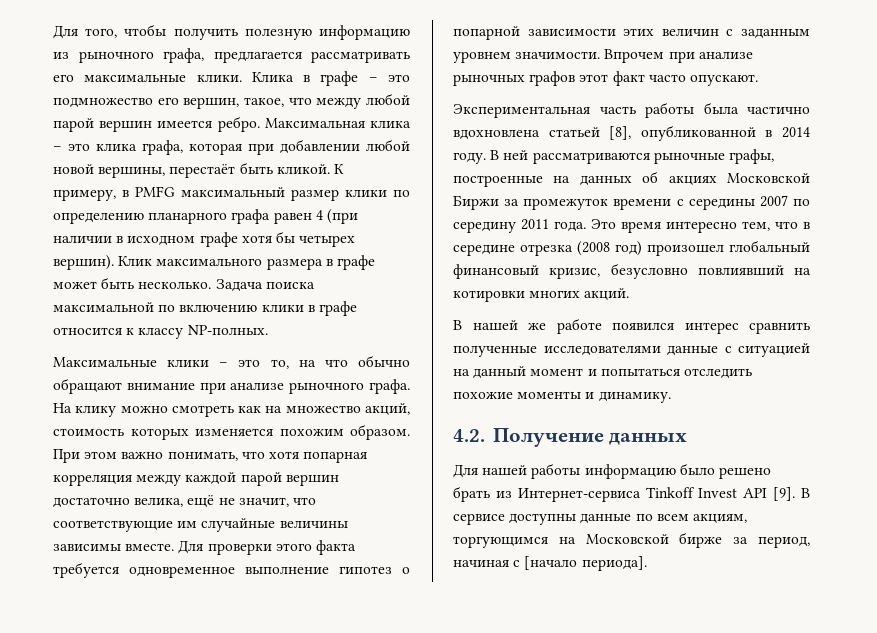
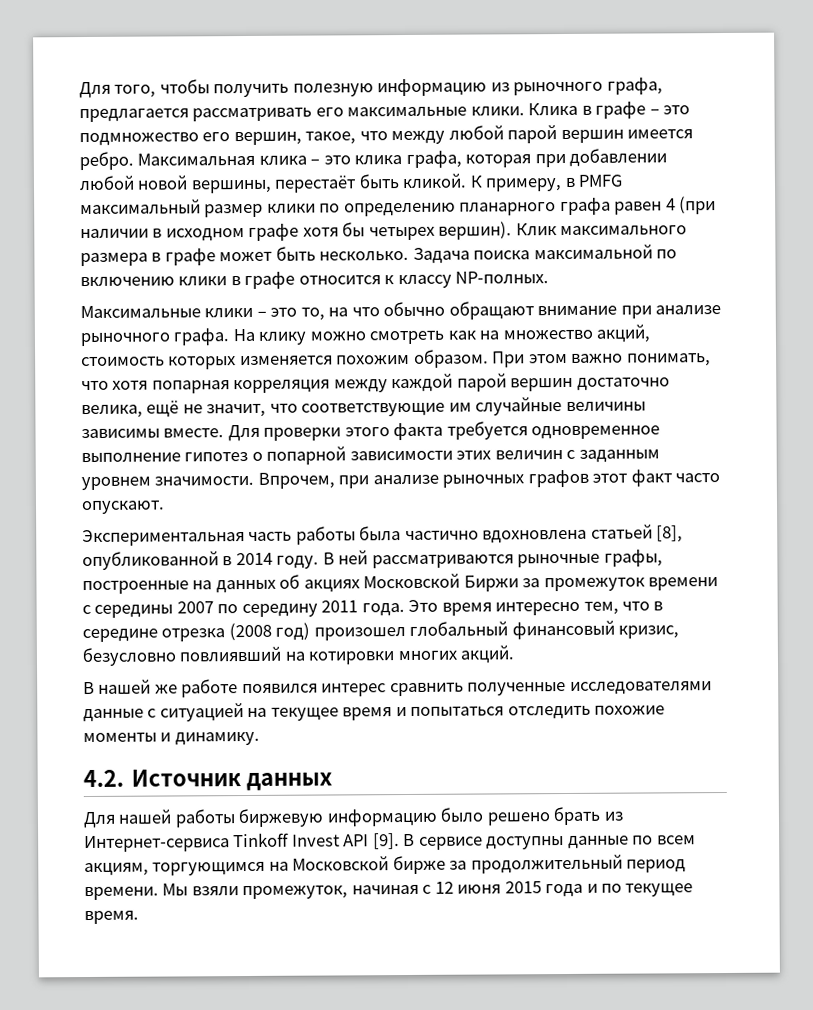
[604,49,665,63] Впрочем -> [257,472,335,489] Впрочем,
[473,366,584,379] данный момент -> [270,707,393,721] текущее время
[492,428,604,447] Получение -> [131,769,243,787] Источник
(581, 471) none -> [238,808,325,828] биржевую
[758,536,810,548] [453,556,647,571] период, начиная с [начало периода]. -> [470,854,687,874] [84,881,694,901] [84,910,139,925] продолжительный период времени. Мы взяли промежуток, начиная с 12 июня 2015 года и по текущее время.

